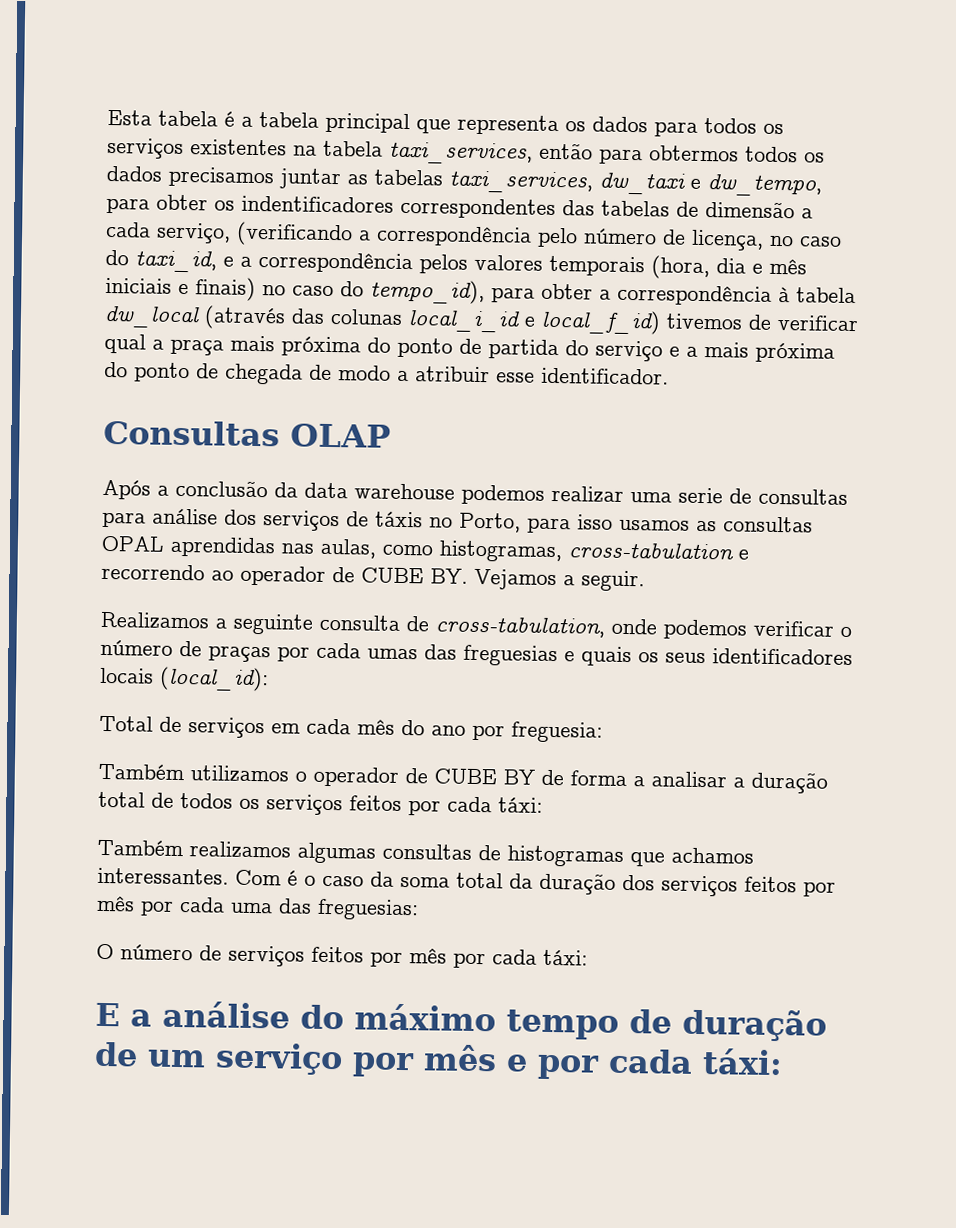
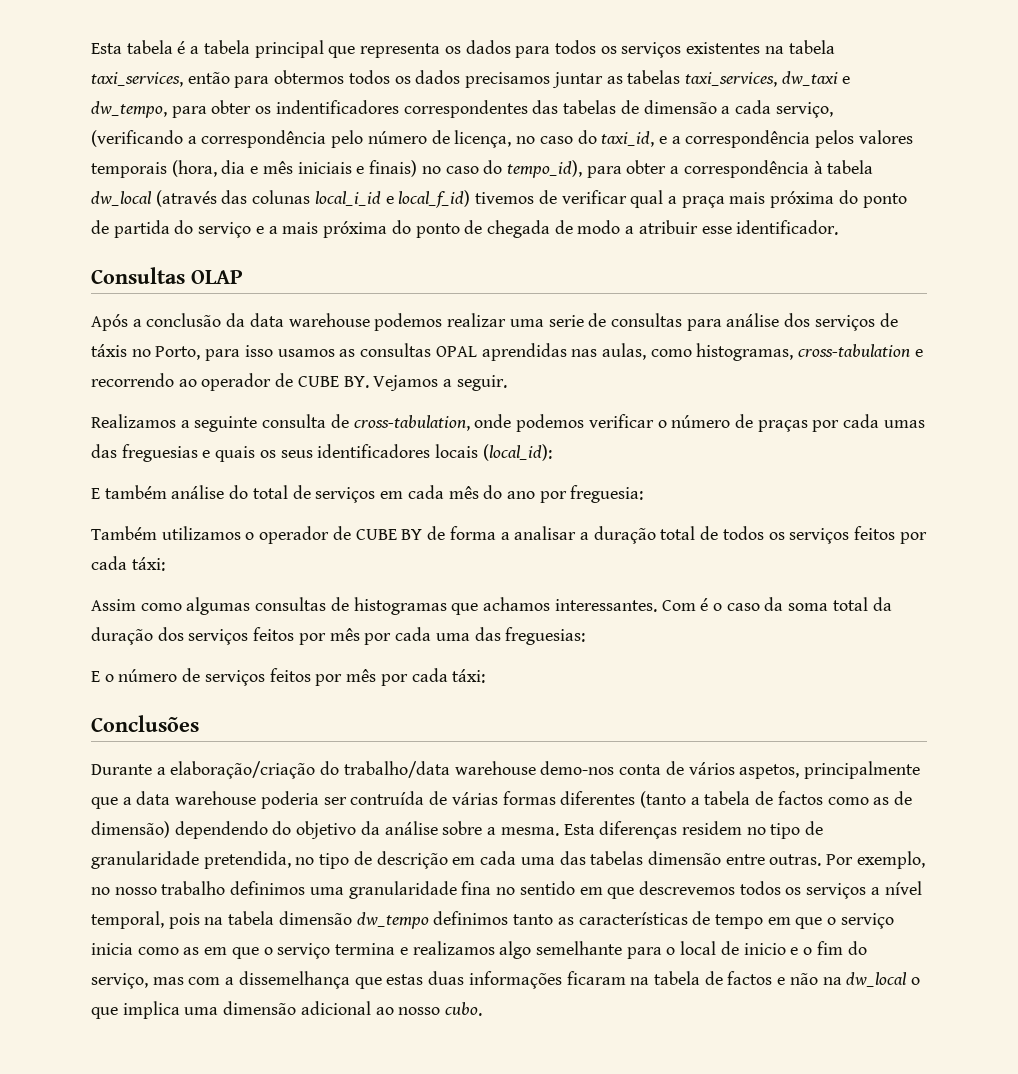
[99,715,153,732] Total -> [91,485,288,499] E também análise do total
[97,839,291,859] Também realizamos -> [91,599,182,611] Assim como
[96,943,114,960] O -> [91,671,114,682] E o
[95,1000,827,1042] [94,1041,783,1080] E a análise do máximo tempo de duração de um serviço por mês e por cada táxi: -> [91,715,199,732] [91,761,920,779] [91,791,913,809] [91,821,824,839] [91,851,925,869] [91,881,922,899] [91,911,894,929] [91,941,867,959] [91,971,921,989] [91,1001,483,1019] Conclusões // Durante a elaboração/criação do trabalho/data warehouse demo-nos conta de vários aspetos, principalmente que a data warehouse poderia ser contruída de várias formas diferentes (tanto a tabela de factos como as de dimensão) dependendo do objetivo da análise sobre a mesma. Esta diferenças residem no tipo de granularidade pretendida, no tipo de descrição em cada uma das tabelas dimensão entre outras. Por exemplo, no nosso trabalho definimos uma granularidade fina no sentido em que descrevemos todos os serviços a nível temporal, pois na tabela dimensão dw_tempo definimos tanto as características de tempo em que o serviço inicia como as em que o serviço termina e realizamos algo semelhante para o local de inicio e o fim do serviço, mas com a dissemelhança que estas duas informações ficaram na tabela de factos e não na dw_local o que implica uma dimensão adicional ao nosso cubo.

